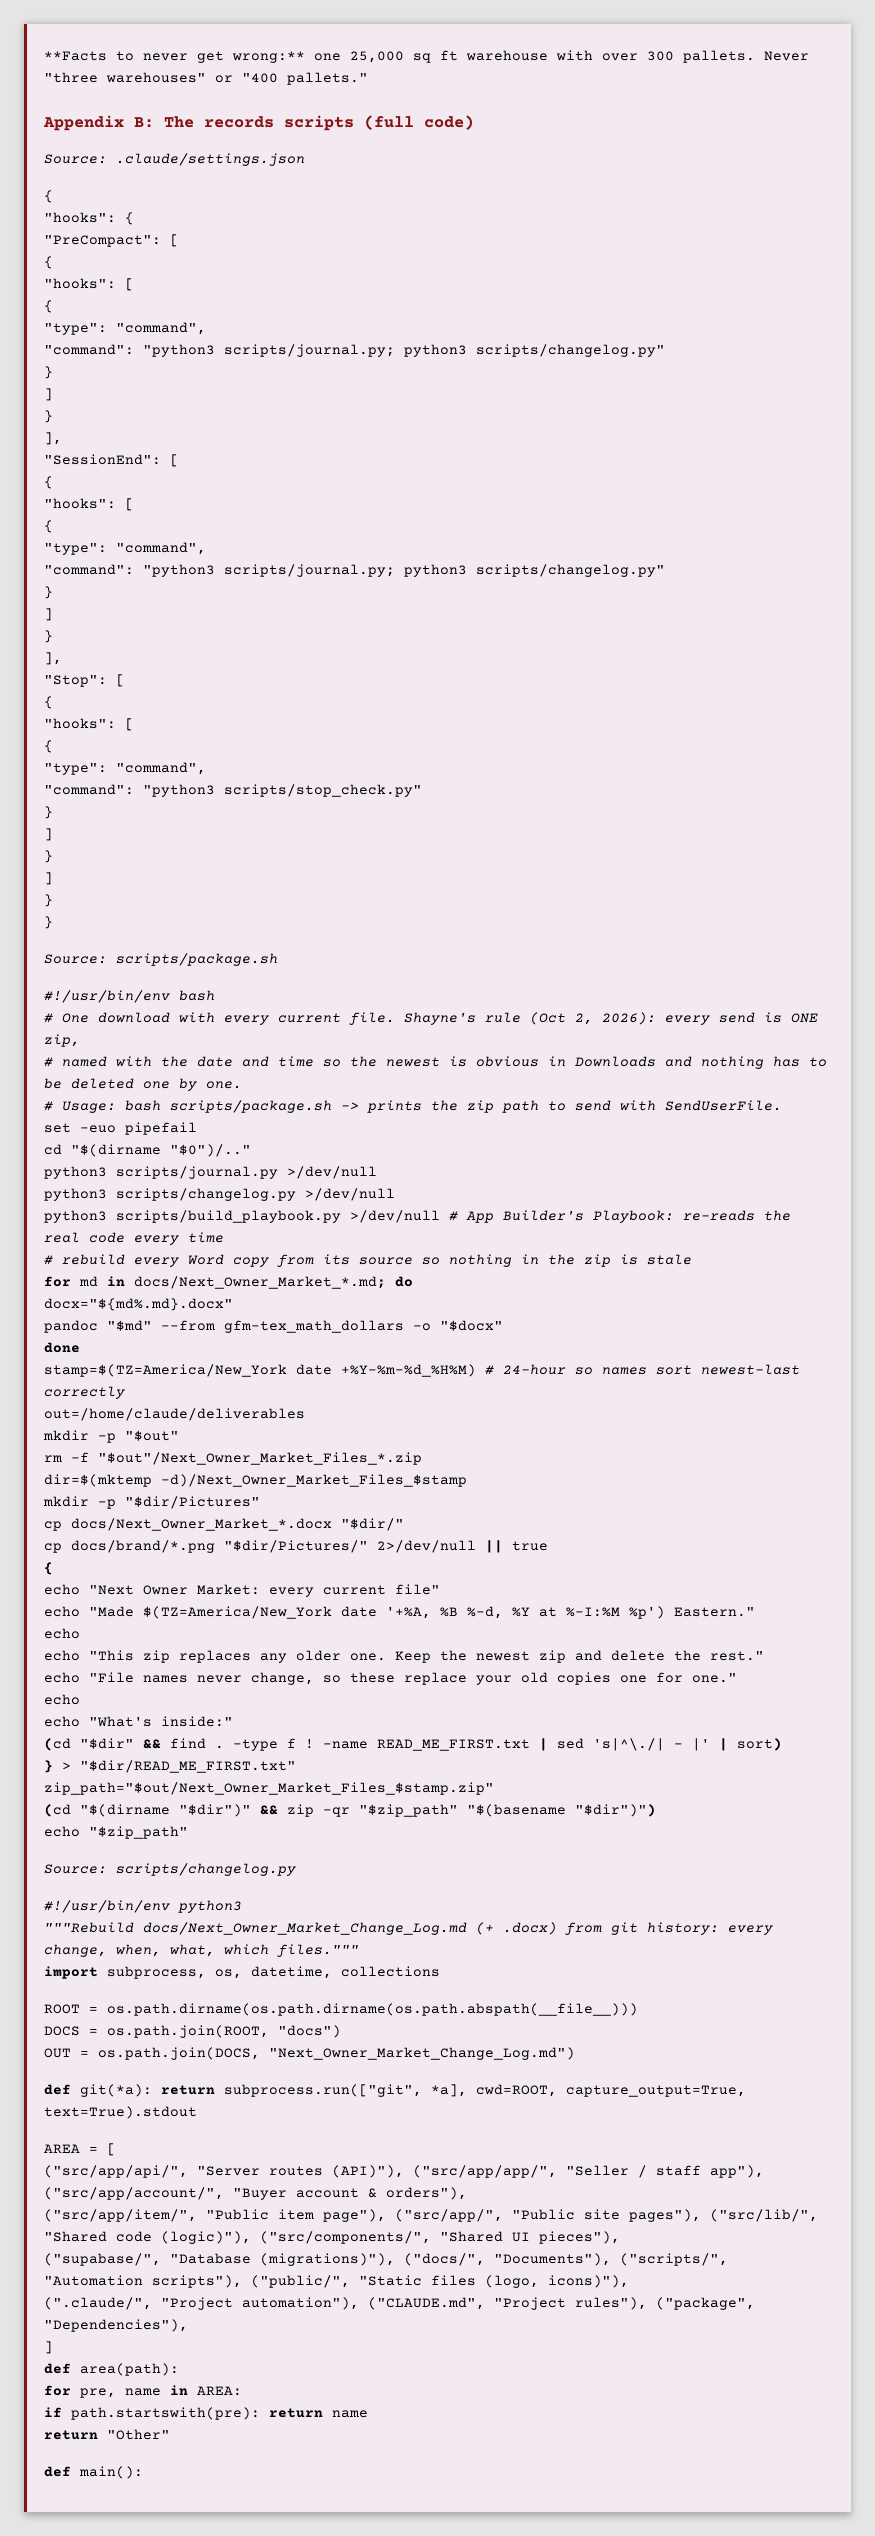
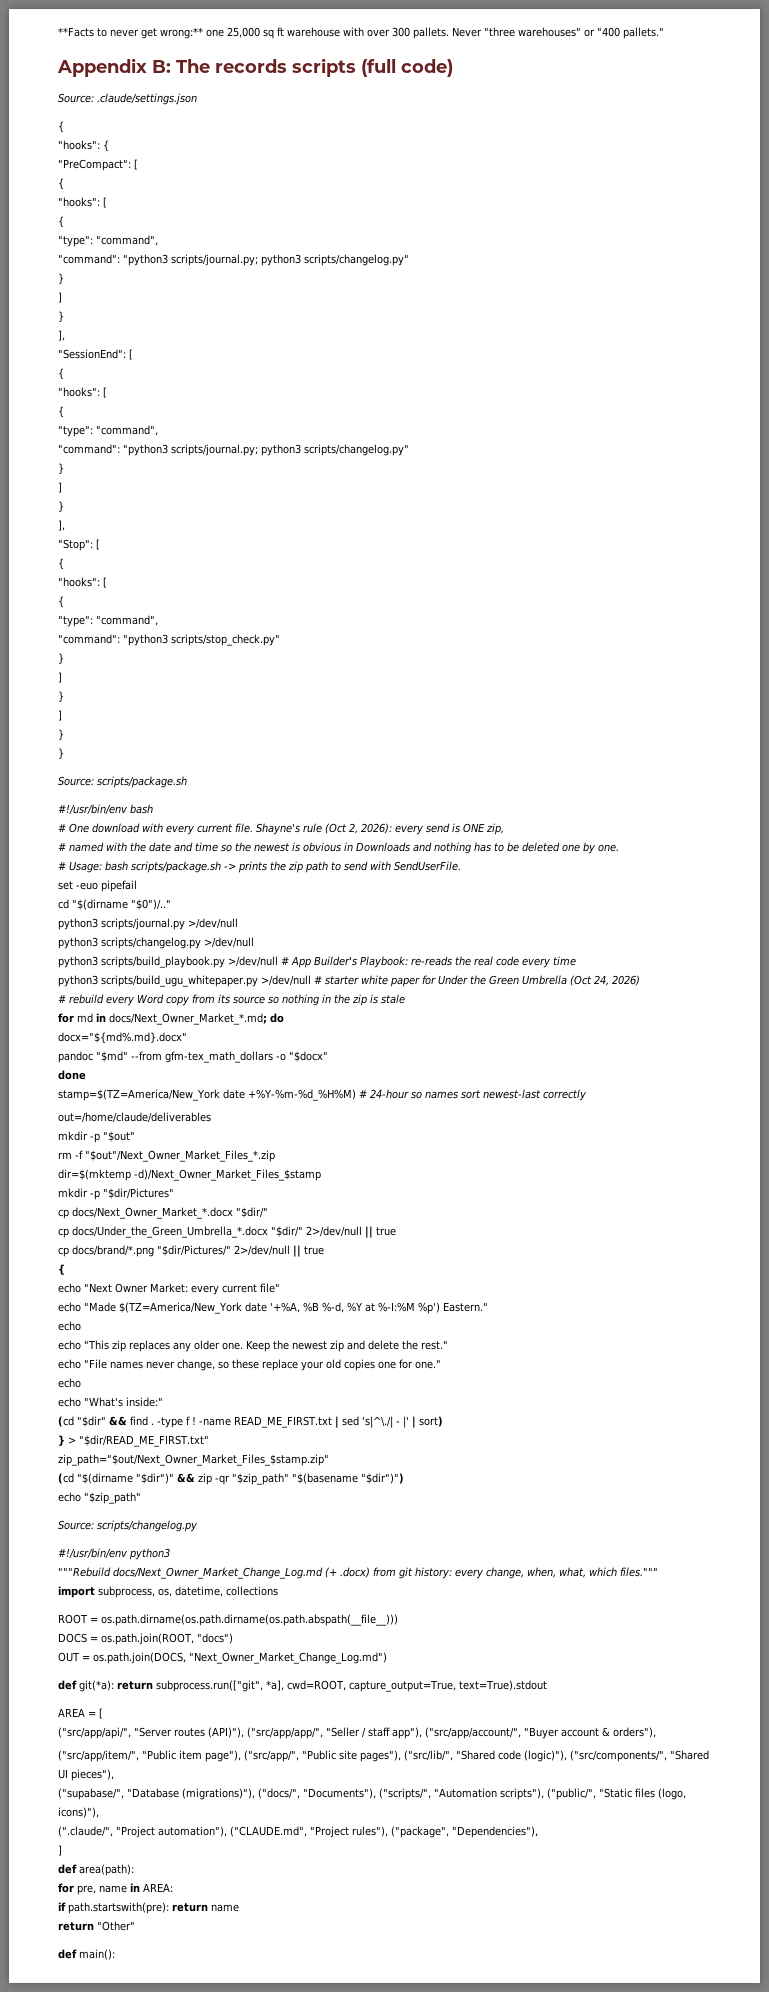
(224, 1237) none -> [58,975,640,987] // python3 scripts/build_ugu_whitepaper.py >/dev/null # starter white paper for Under the Green Umbrella (Oct 24, 2026)
(404, 1524) none -> [58,1226,396,1238] // cp docs/Under_the_Green_Umbrella_*.docx "$dir/" 2>/dev/null || true

